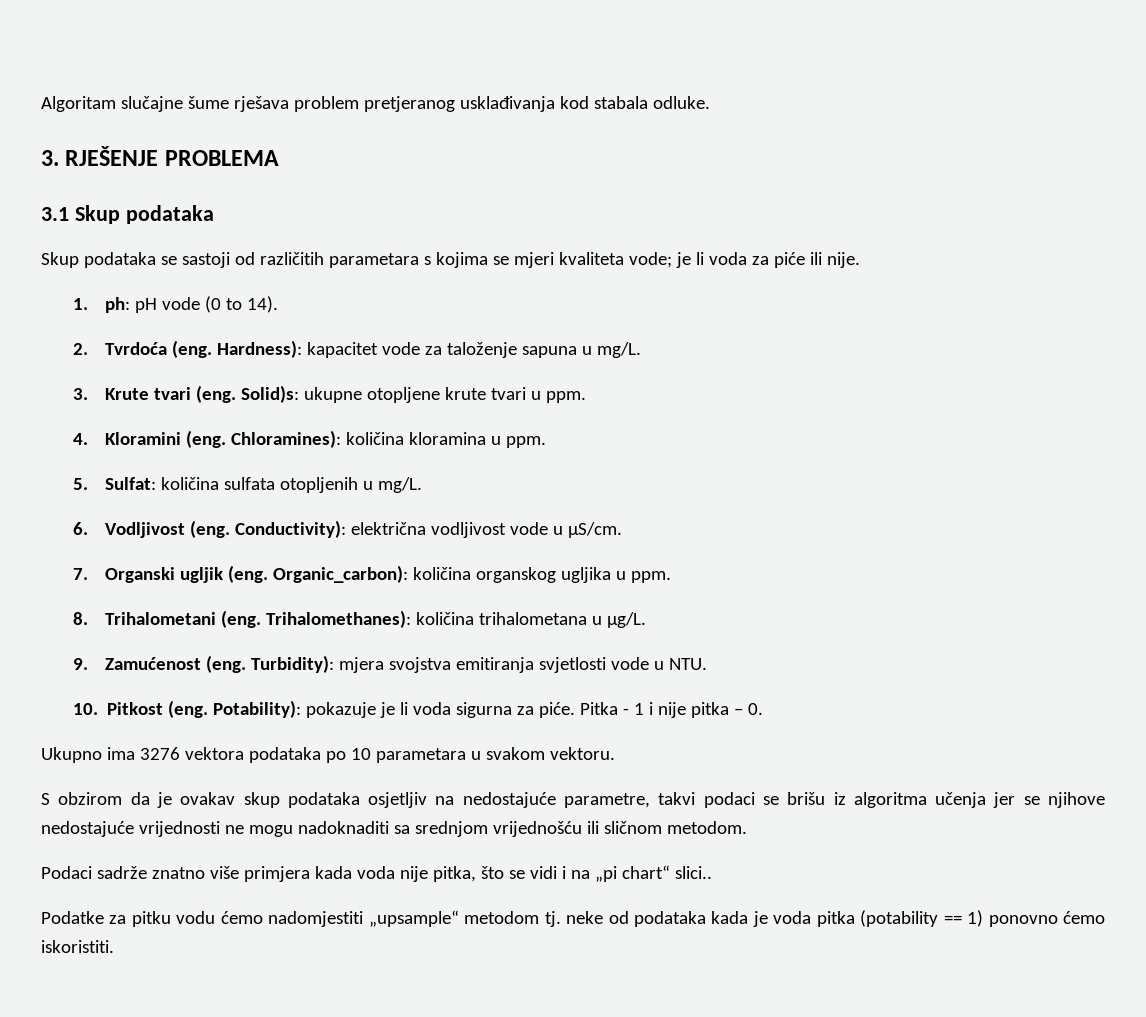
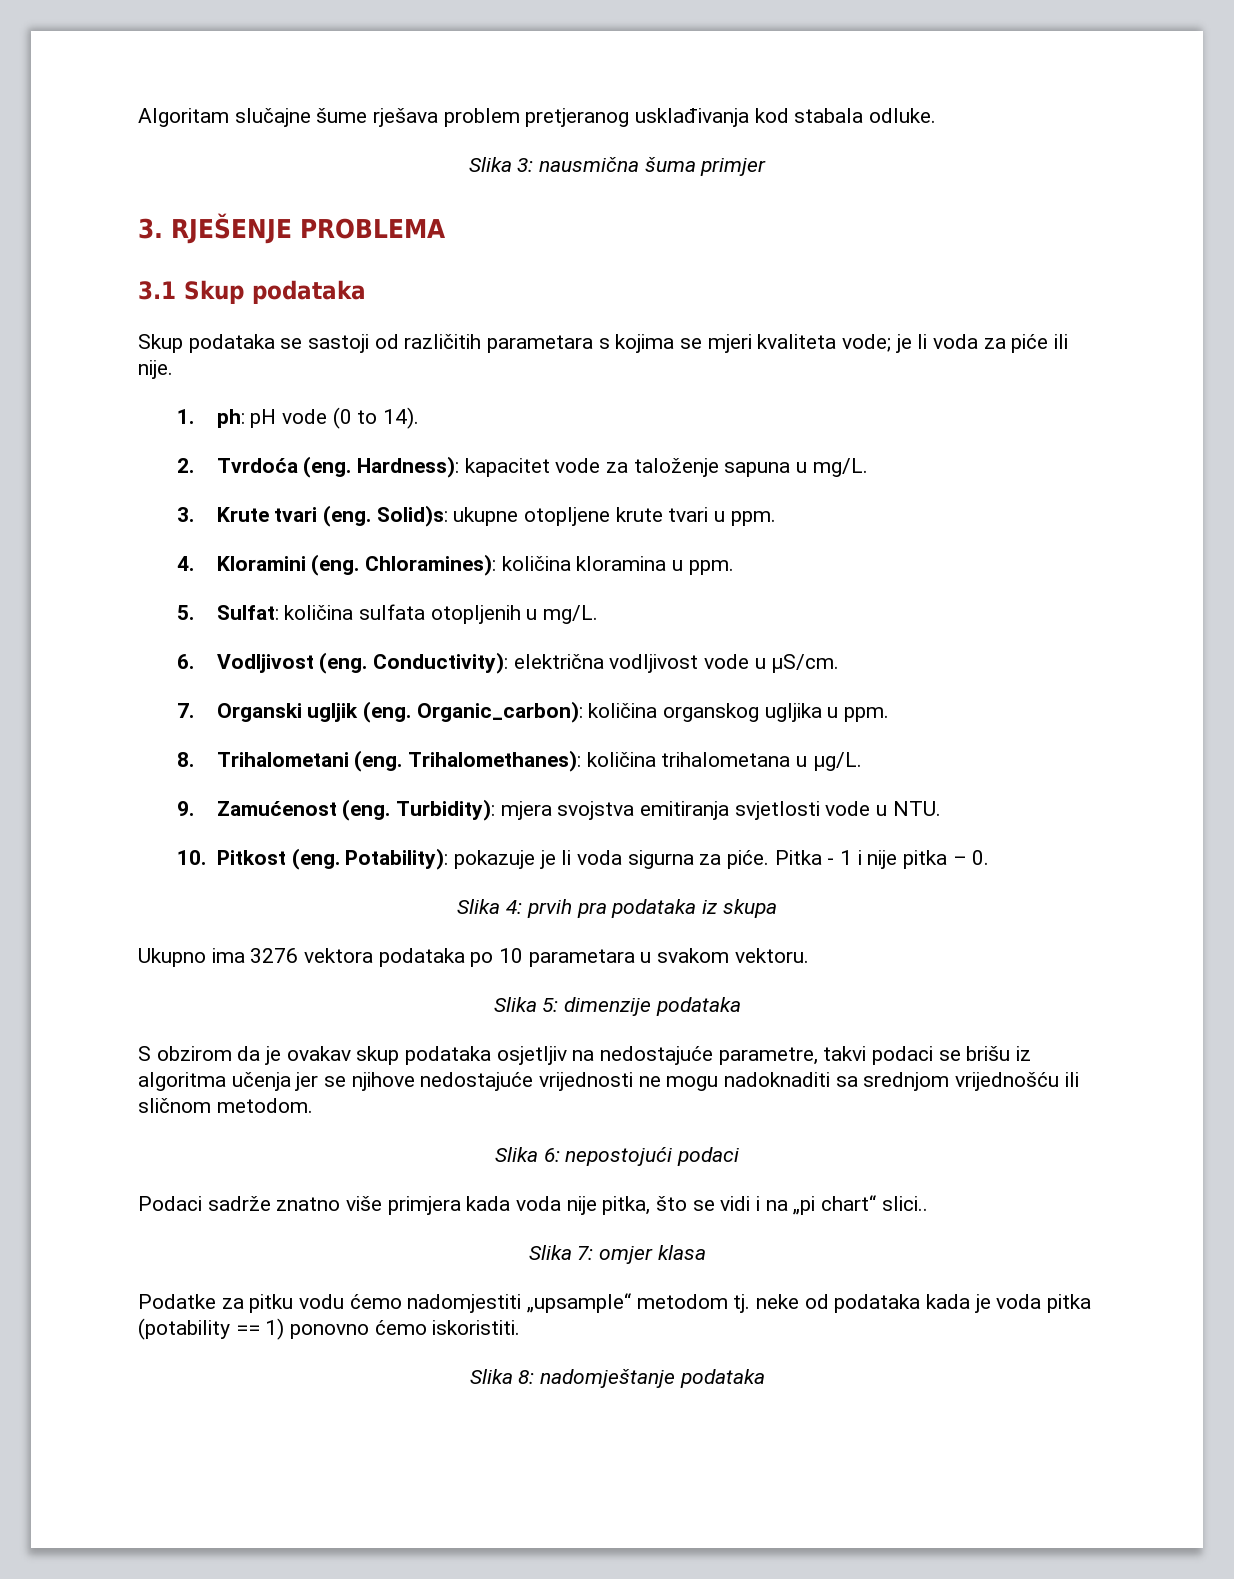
(710, 102) none -> [468,156,767,176] // Slika 3: nausmična šuma primjer
(764, 709) none -> [457,899,777,918] // Slika 4: prvih pra podataka iz skupa
(615, 753) none -> [493,997,741,1016] // Slika 5: dimenzije podataka
(747, 827) none -> [494,1147,740,1166] // Slika 6: nepostojući podaci
(712, 872) none -> [528,1245,706,1264] // Slika 7: omjer klasa
(114, 946) none -> [469,1368,765,1388] // Slika 8: nadomještanje podataka

